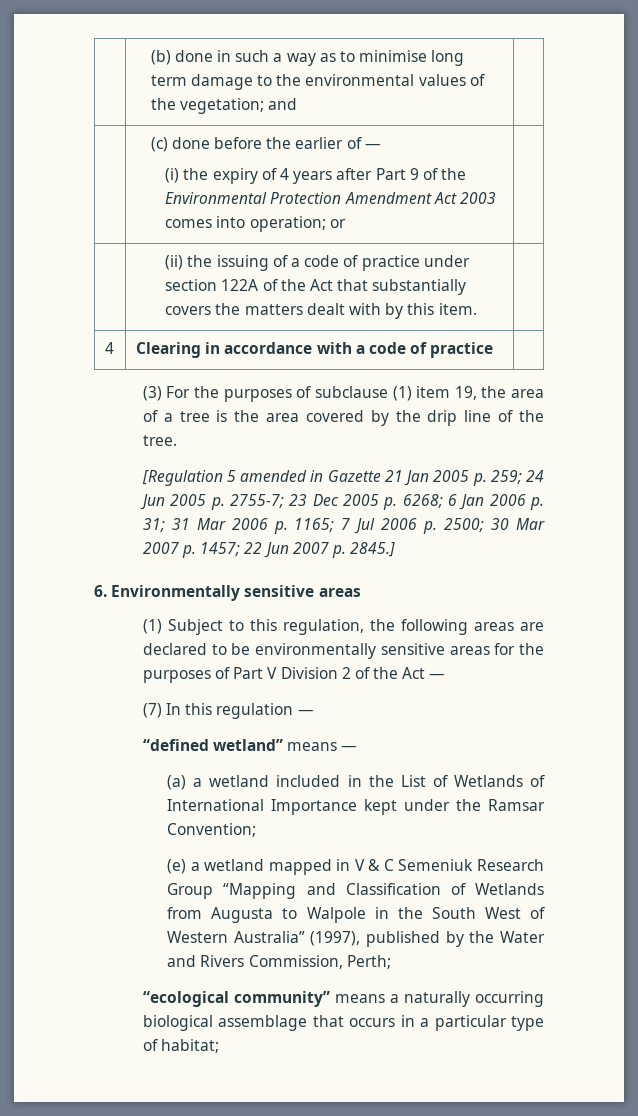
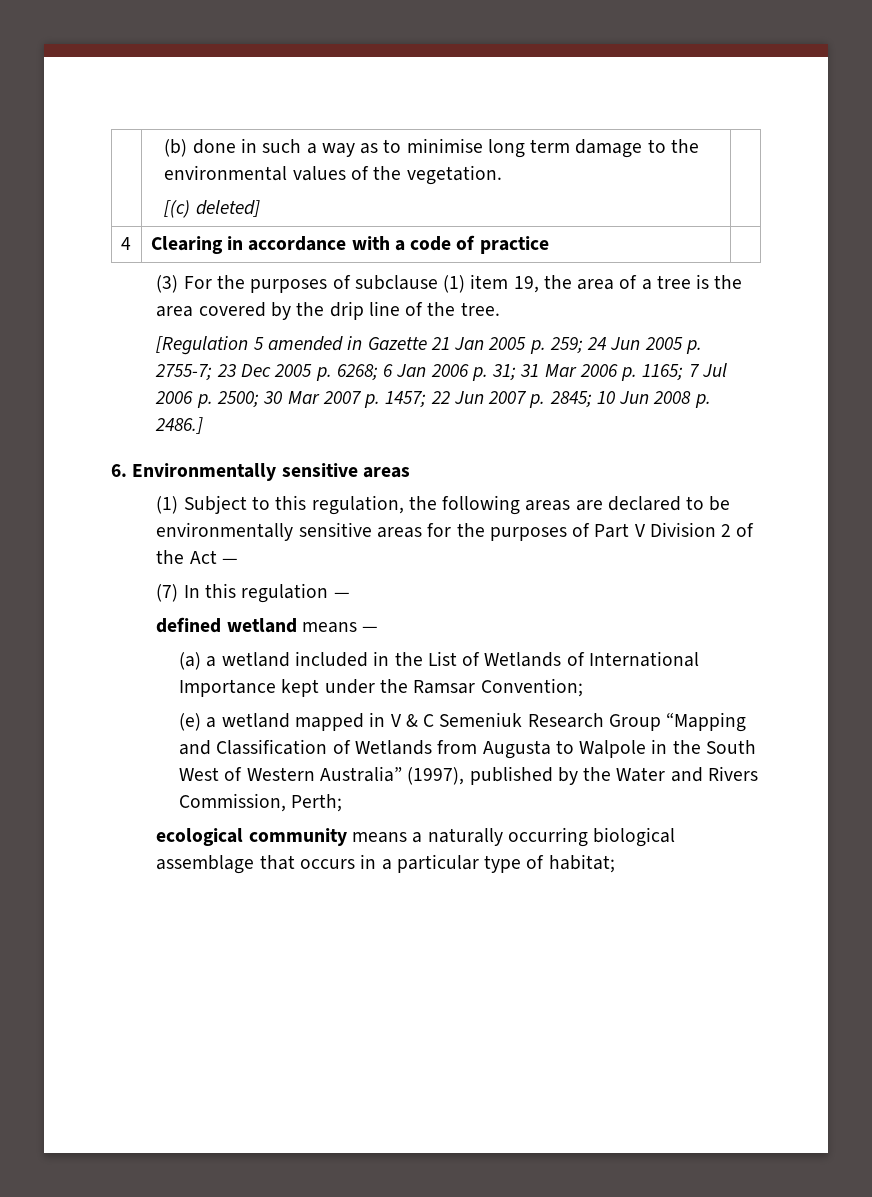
[179,98,298,114] [150,137,381,152] [165,168,467,184] [165,192,497,204] [165,216,346,232] [165,255,470,271] [165,279,467,295] [165,303,477,319] vegetation; and | // | (c) done before the earlier of — // (i) the expiry of 4 years after Part 9 of the Environmental Protection Amendment Act 2003 comes into operation; or | // | (ii) the issuing of a code of practice under section 122A of the Act that substantially covers the matters dealt with by this item. -> [406,165,502,185] [164,200,260,218] vegetation. // [(c) deleted]
[350,542,396,557] 2845.] -> [549,391,711,408] [155,417,204,434] 2845; 10 Jun 2008 p. 2486.]
[142,739,283,751] “defined wetland” -> [156,617,297,633] defined wetland
[142,991,330,1007] “ecological community” -> [156,828,347,846] ecological community

